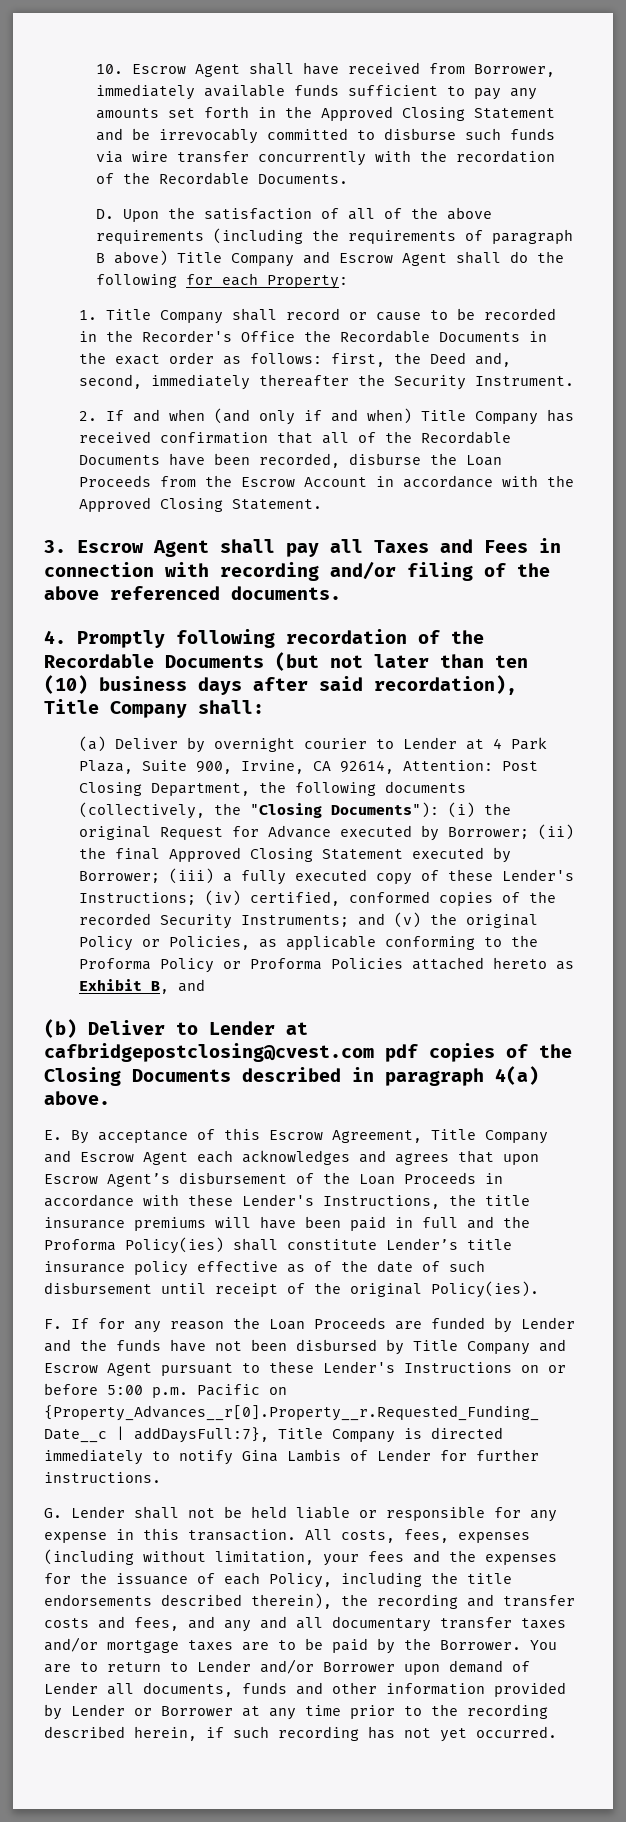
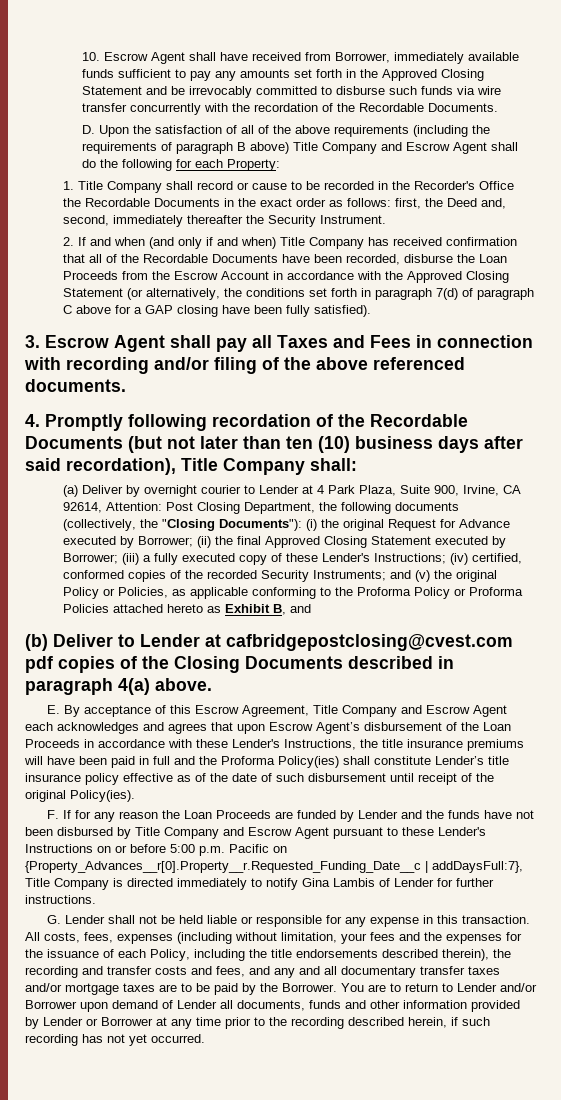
[231,499,322,510] Statement. -> [63,288,535,300] [63,305,372,317] Statement (or alternatively, the conditions set forth in paragraph 7(d) of paragraph C above for a GAP closing have been fully satisfied).

